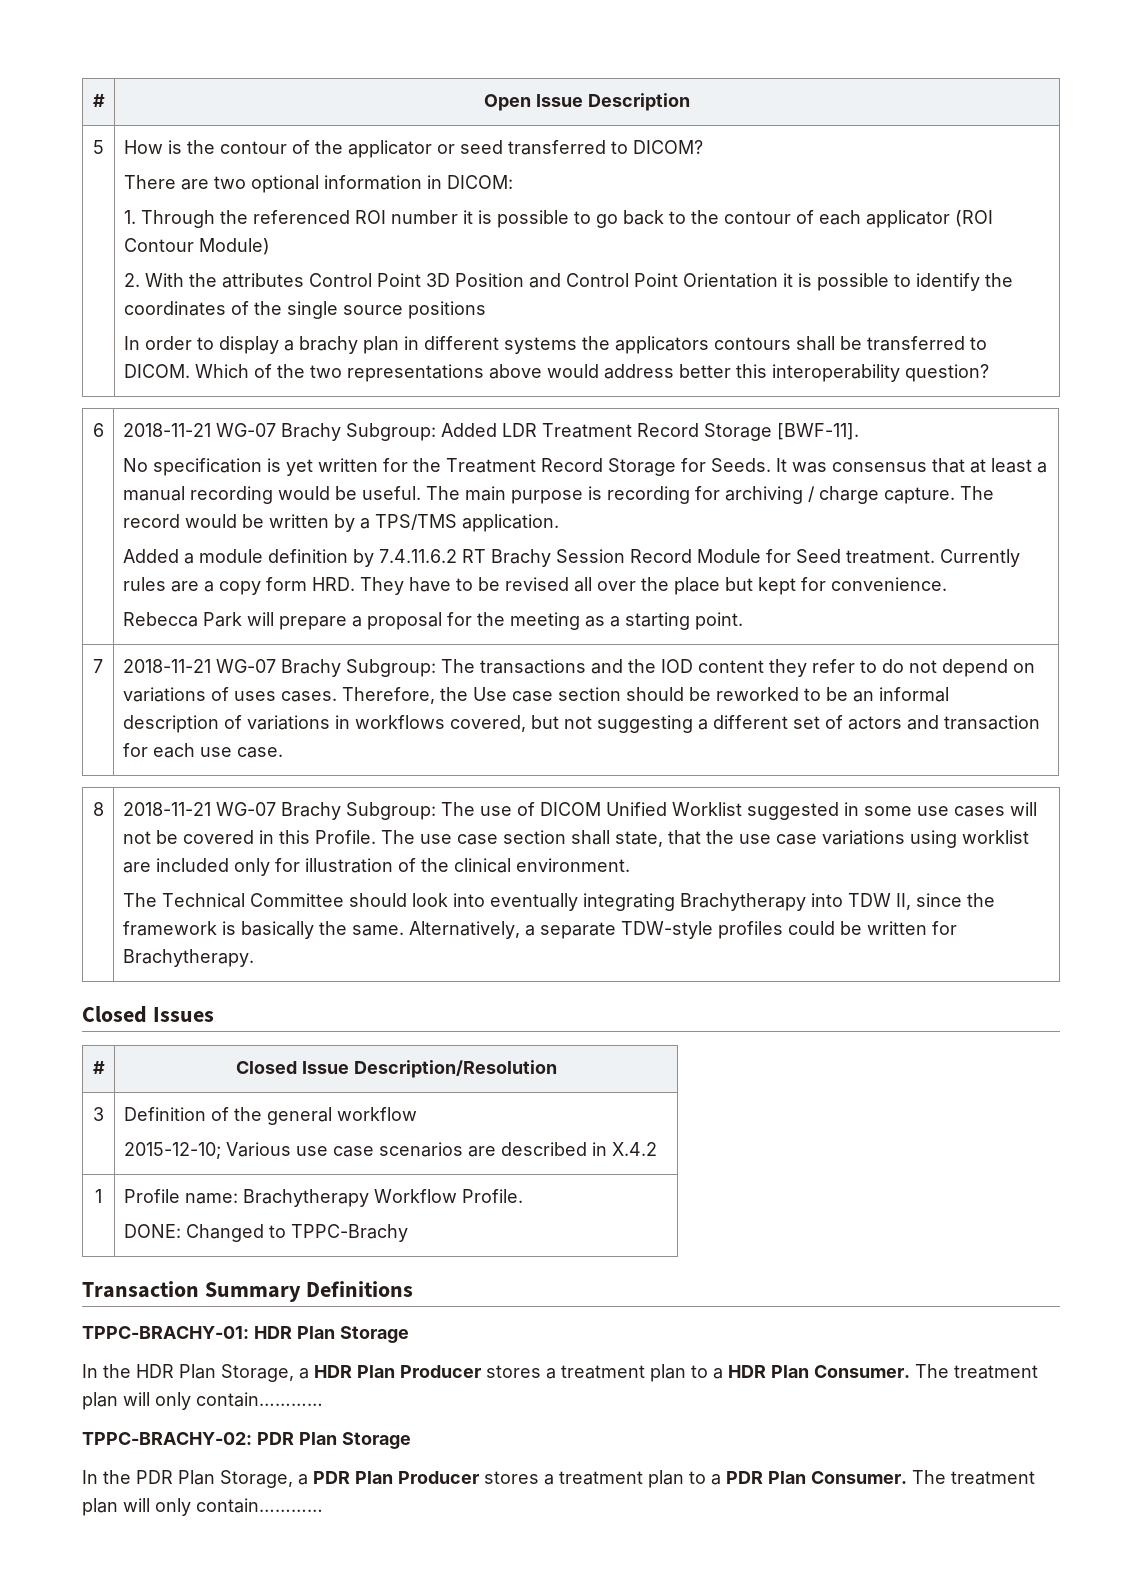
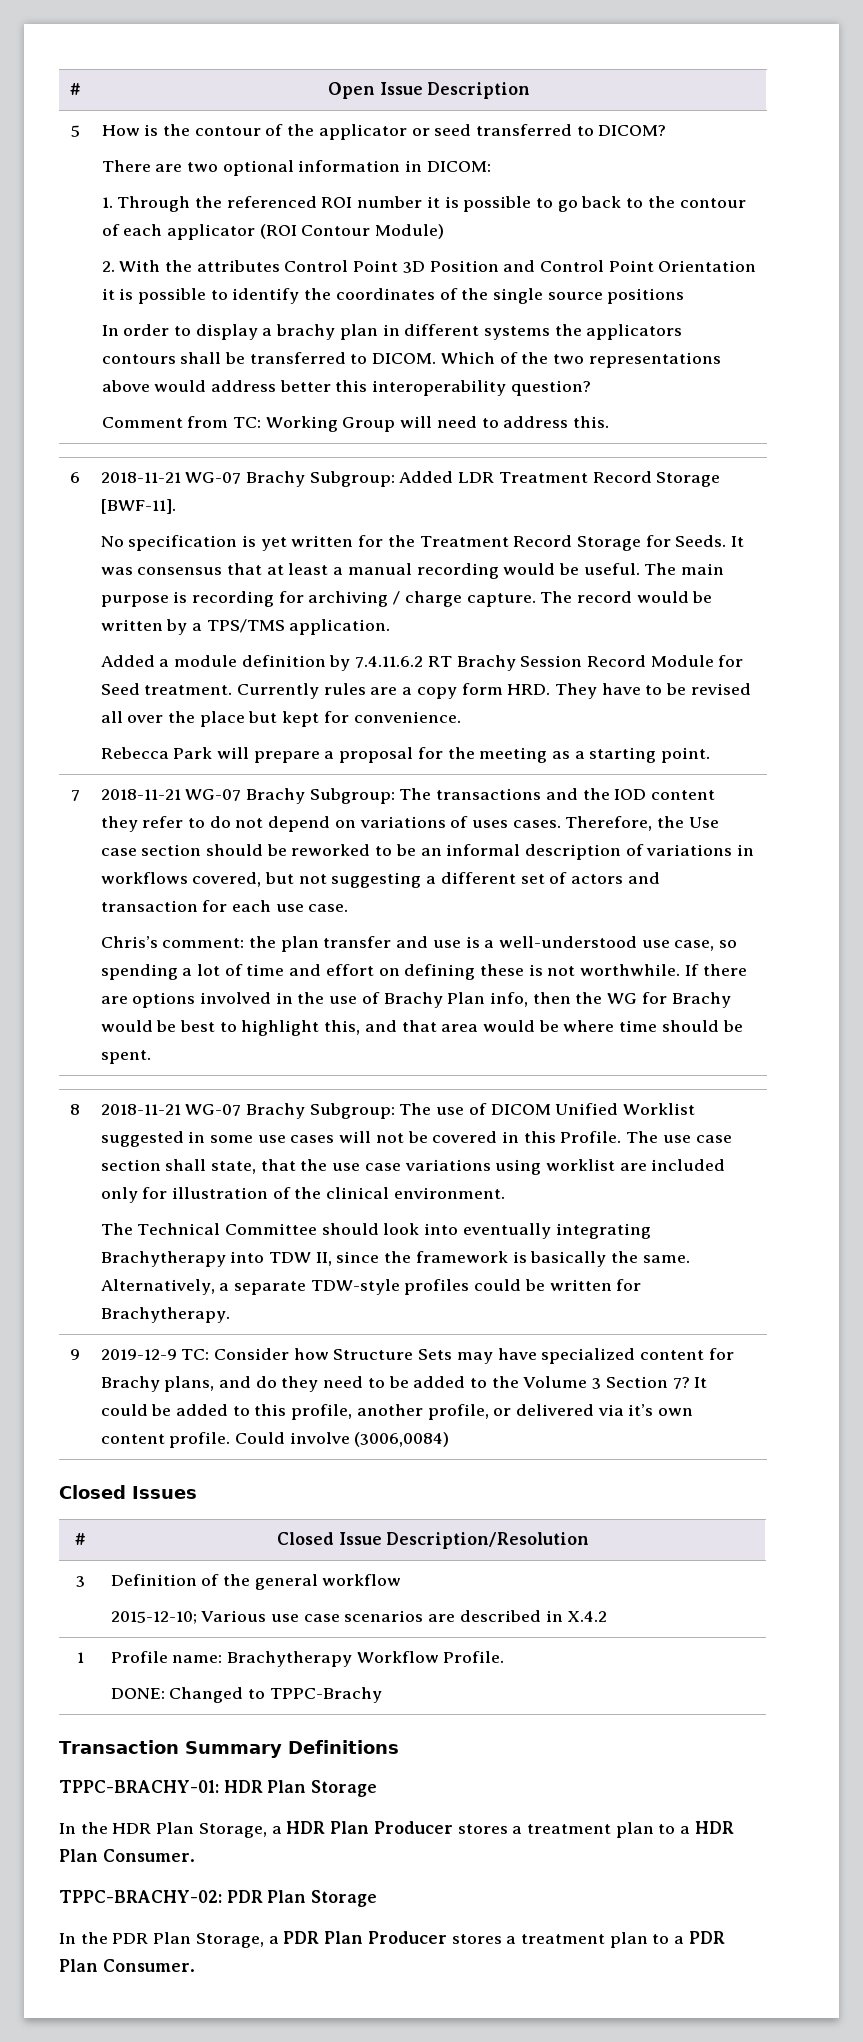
(989, 373) none -> [101,416,610,432] // Comment from TC: Working Group will need to address this.
(283, 752) none -> [100,936,738,952] [100,964,747,980] [100,992,731,1008] [100,1020,743,1036] [100,1050,151,1064] // Chris’s comment: the plan transfer and use is a well-understood use case, so spending a lot of time and effort on defining these is not worthwhile. If there are options involved in the use of Brachy Plan info, then the WG for Brachy would be best to highlight this, and that area would be where time should be spent.
(254, 958) none -> [70,1349,80,1360] [100,1348,734,1364] [100,1376,708,1392] [100,1404,694,1420] [100,1432,450,1448] // 9 | 2019-12-9 TC: Consider how Structure Sets may have specialized content for Brachy plans, and do they need to be added to the Volume 3 Section 7? It could be added to this profile, another profile, or delivered via it’s own content profile. Could involve (3006,0084)
[915,1364,1038,1379] [82,1392,323,1410] The treatment plan will only contain………… -> (195, 1855) none
[912,1470,1035,1485] [82,1498,323,1516] The treatment plan will only contain………… -> (195, 1965) none

